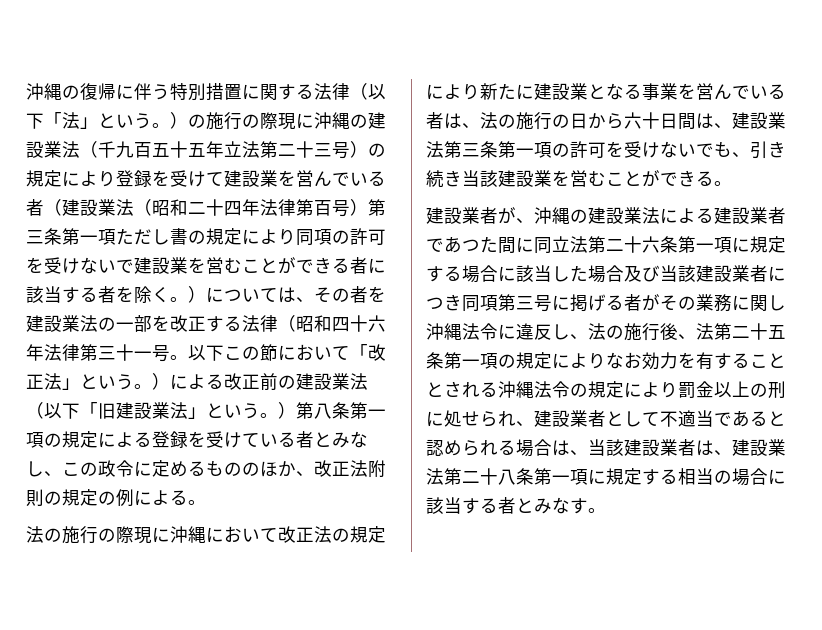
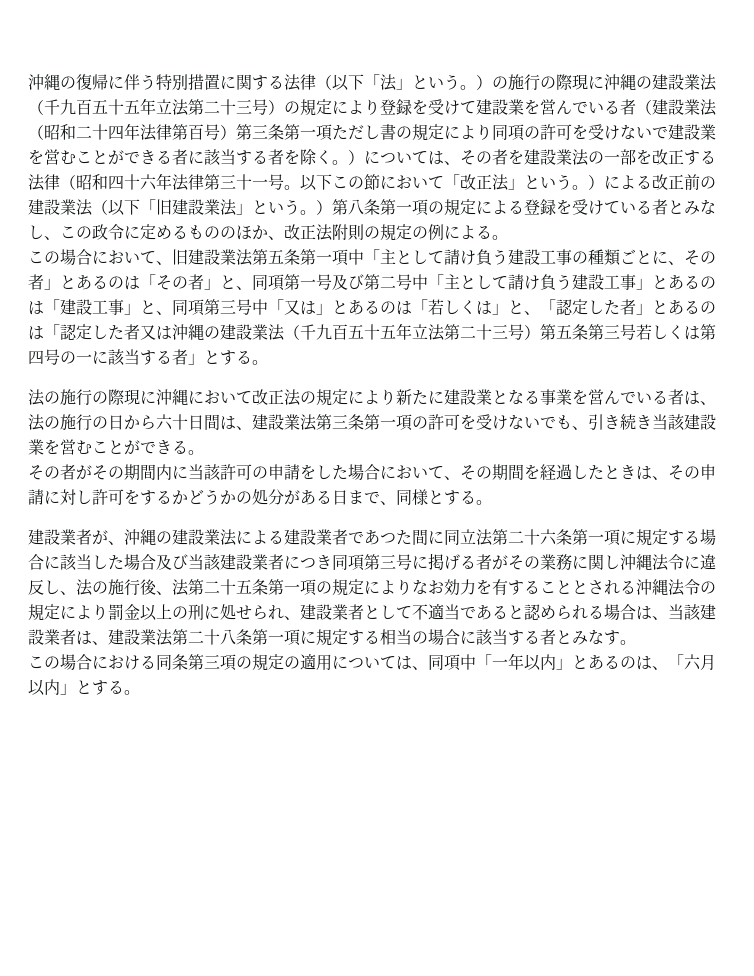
(206, 502) none -> [28,249,716,266] [28,274,716,291] [28,299,716,316] [28,323,716,341] [28,349,268,366] // この場合において、旧建設業法第五条第一項中「主として請け負う建設工事の種類ごとに、その者」とあるのは「その者」と、同項第一号及び第二号中「主として請け負う建設工事」とあるのは「建設工事」と、同項第三号中「又は」とあるのは「若しくは」と、「認定した者」とあるのは「認定した者又は沖縄の建設業法（千九百五十五年立法第二十三号）第五条第三号若しくは第四号の一に該当する者」とする。
(732, 183) none -> [28,464,716,481] [28,489,492,505] // その者がその期間内に当該許可の申請をした場合において、その期間を経過したときは、その申請に対し許可をするかどうかの処分がある日まで、同様とする。
(606, 510) none -> [28,653,716,671] [28,679,140,696] // この場合における同条第三項の規定の適用については、同項中「一年以内」とあるのは、「六月以内」とする。

